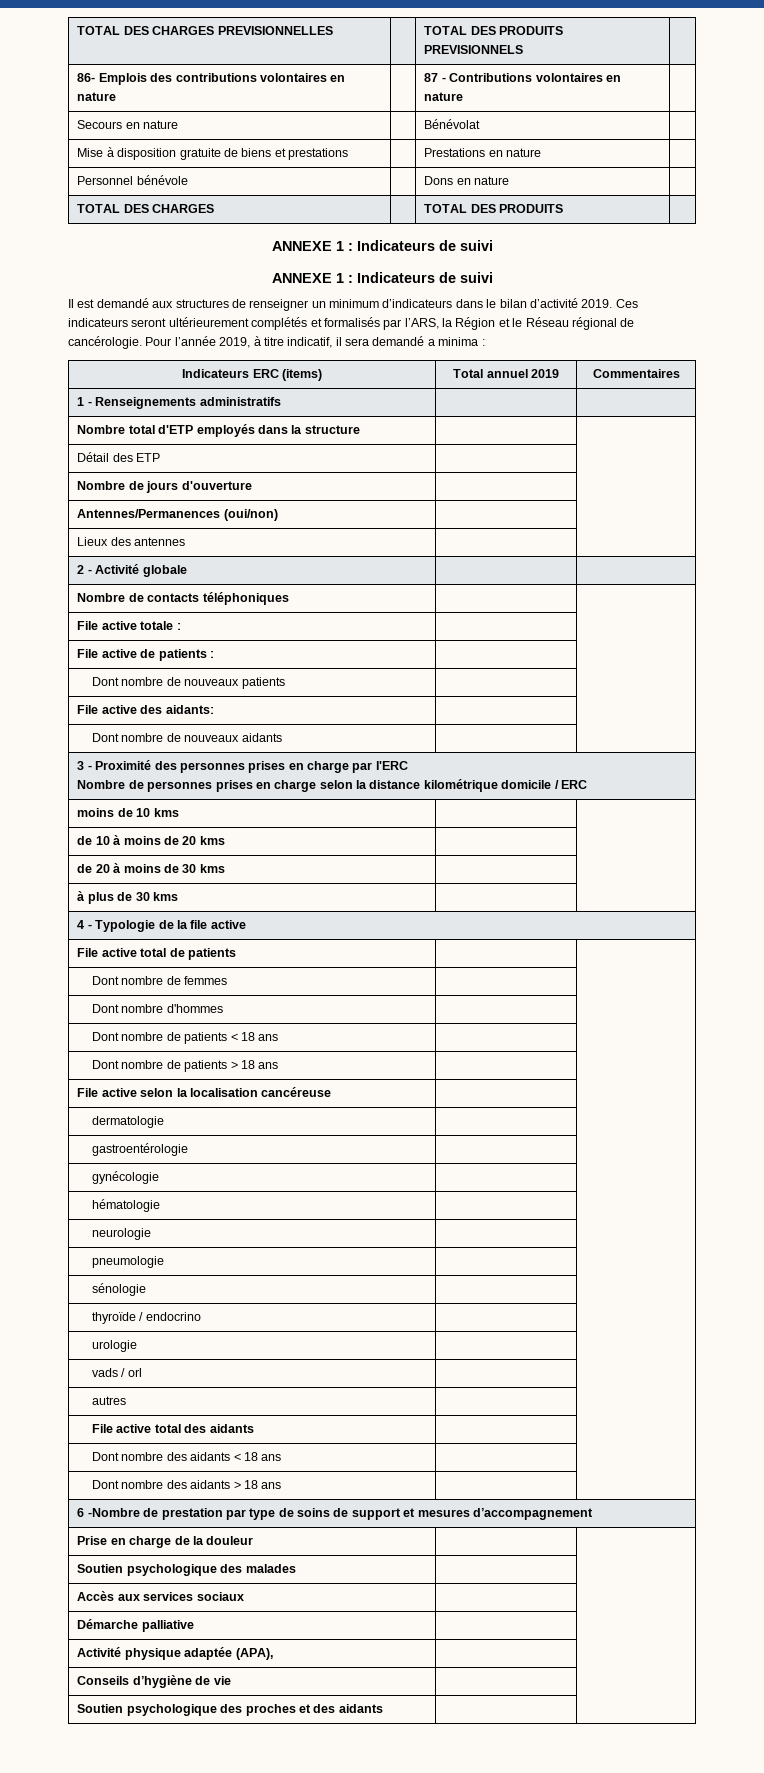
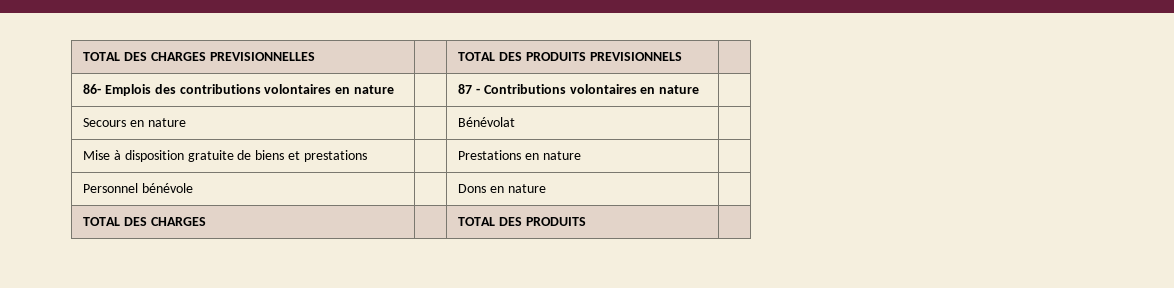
[271,240,493,251] [271,272,493,283] [68,298,638,311] [68,317,635,330] [68,336,485,349] [182,369,322,381] [453,369,559,378] [592,369,680,378] [77,397,281,409] [77,424,360,437] [77,452,161,462] [77,481,252,493] [77,509,278,521] [77,537,186,546] [77,564,187,577] [77,592,289,605] [77,621,181,630] [77,649,214,661] [92,677,285,689] [77,705,214,714] [92,733,282,742] [77,760,408,773] [77,779,587,792] [77,808,179,817] [77,835,225,845] [77,863,225,873] [77,891,178,904] [77,920,246,932] [77,948,236,960] [92,976,228,985] [92,1004,223,1013] [92,1032,279,1044] [92,1060,279,1072] [77,1087,332,1097] [92,1116,165,1128] [92,1143,189,1156] [92,1171,160,1184] [92,1199,161,1212] [92,1228,152,1240] [92,1256,165,1268] [92,1283,147,1296] [92,1312,201,1324] [92,1340,138,1352] [92,1368,142,1377] [92,1396,127,1405] [92,1424,254,1433] [92,1452,282,1461] [92,1480,282,1489] [77,1508,593,1520] [77,1536,254,1548] [77,1564,296,1576] [77,1591,244,1601] [77,1619,194,1632] [77,1647,273,1660] [77,1675,231,1688] [77,1704,383,1716] // ANNEXE 1 : Indicateurs de suivi // ANNEXE 1 : Indicateurs de suivi // Il est demandé aux structures de renseigner un minimum d’indicateurs dans le bilan d’activité 2019. Ces indicateurs seront ultérieurement complétés et formalisés par l’ARS, la Région et le Réseau régional de cancérologie. Pour l’année 2019, à titre indicatif, il sera demandé a minima : // Indicateurs ERC (items) | Total annuel 2019 | Commentaires // 1 - Renseignements administratifs | | // Nombre total d'ETP employés dans la structure | | // Détail des ETP | | // Nombre de jours d'ouverture | | // Antennes/Permanences (oui/non) | | // Lieux des antennes | | // 2 - Activité globale | | // Nombre de contacts téléphoniques | | // File active totale : | | // File active de patients : | | // Dont nombre de nouveaux patients | | // File active des aidants: | | // Dont nombre de nouveaux aidants | | // 3 - Proximité des personnes prises en charge par l'ERC // Nombre de personnes prises en charge selon la distance kilométrique domicile / ERC // moins de 10 kms | | // de 10 à moins de 20 kms | | // de 20 à moins de 30 kms | | // à plus de 30 kms | | // 4 - Typologie de la file active // File active total de patients | | // Dont nombre de femmes | | // Dont nombre d'hommes | | // Dont nombre de patients < 18 ans | | // Dont nombre de patients > 18 ans | | // File active selon la localisation cancéreuse | | // dermatologie | | // gastroentérologie | | // gynécologie | | // hématologie | | // neurologie | | // pneumologie | | // sénologie | | // thyroïde / endocrino | | // urologie | | // vads / orl | | // autres | | // File active total des aidants | | // Dont nombre des aidants < 18 ans | | // Dont nombre des aidants > 18 ans | | // 6 -Nombre de prestation par type de soins de support et mesures d’accompagnement // Prise en charge de la douleur | | // Soutien psychologique des malades | | // Accès aux services sociaux | | // Démarche palliative | | // Activité physique adaptée (APA), | | // Conseils d’hygiène de vie | | // Soutien psychologique des proches et des aidants | | -> (586, 221) none

